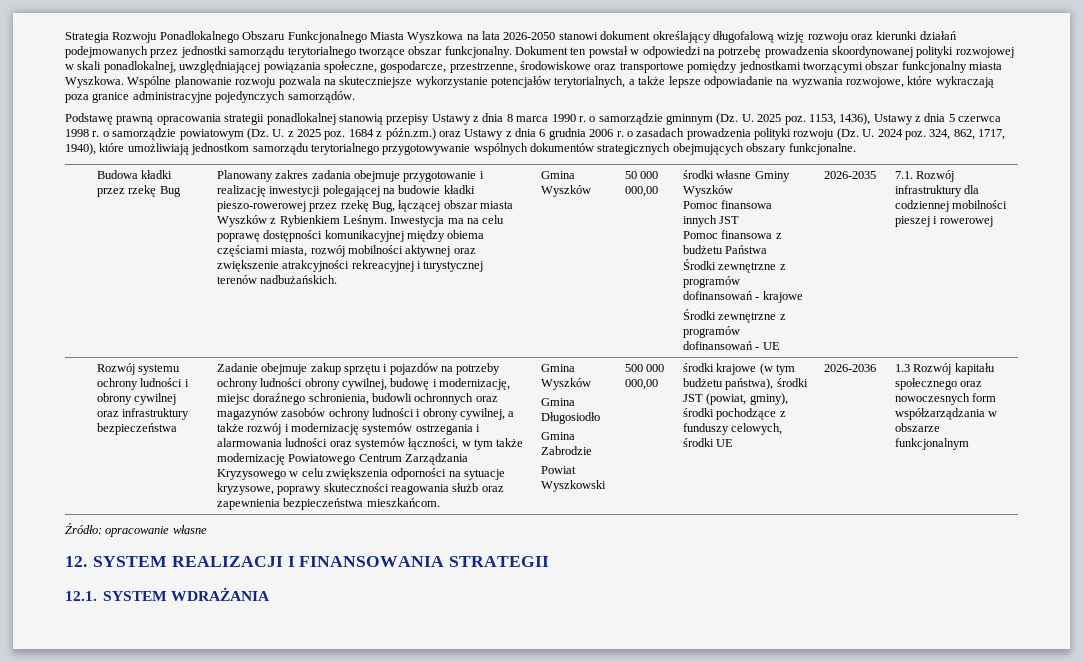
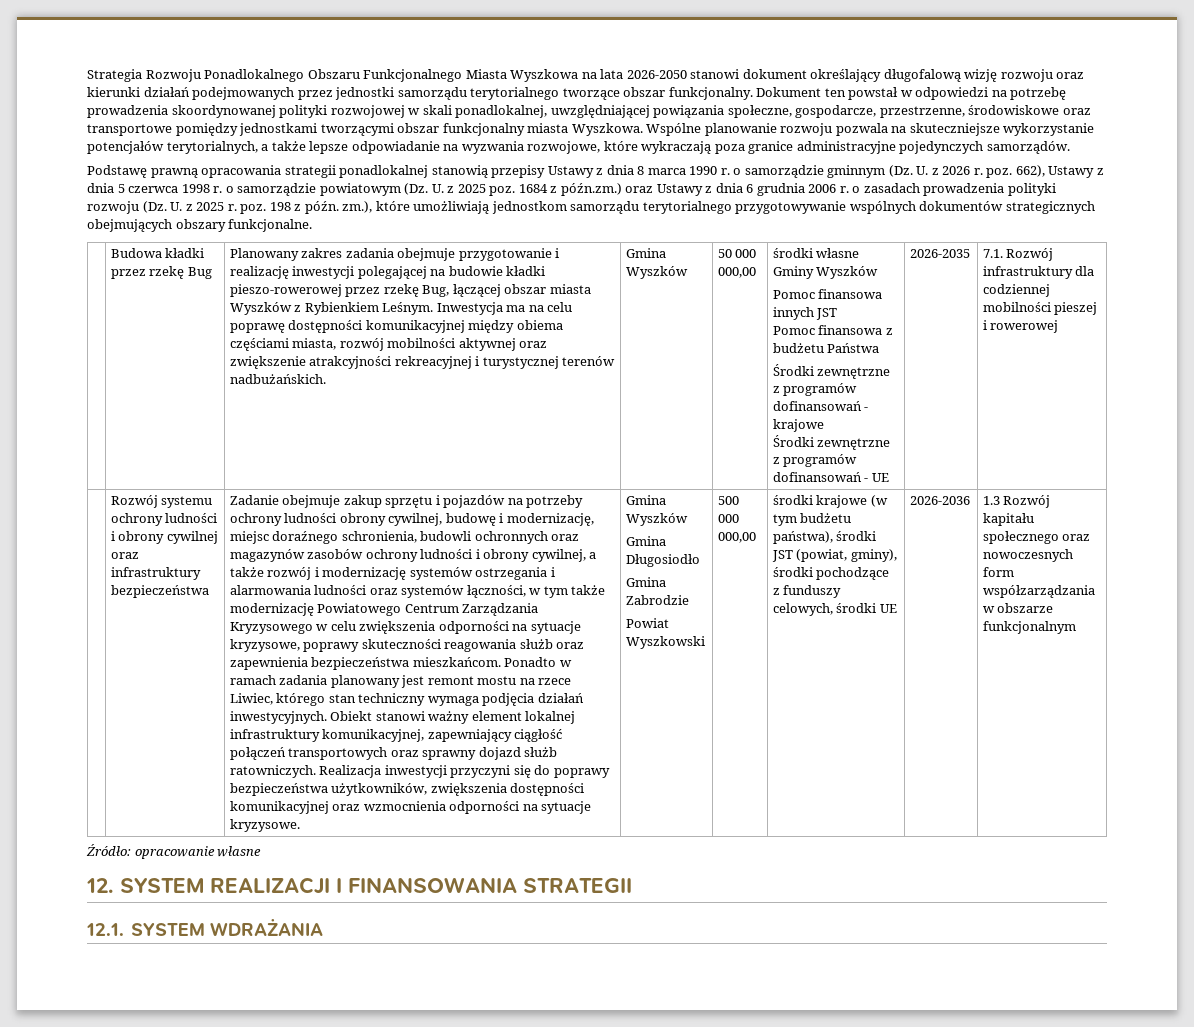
[757,113,871,125] 2025 poz. 1153, 1436), -> [931,165,1045,178] z 2026 r. poz. 662),
[877,129,1005,140] [65,143,96,155] 2024 poz. 324, 862, 1717, 1940), -> [185,201,373,214] z 2025 r. poz. 198 z późn. zm.),
(440, 502) none -> [504,657,572,667] [229,675,572,688] [229,693,584,706] [229,711,576,724] [229,729,563,742] [229,747,558,760] [229,765,610,778] [229,783,585,796] [229,801,592,814] [229,819,300,832] Ponadto w ramach zadania planowany jest remont mostu na rzece Liwiec, którego stan techniczny wymaga podjęcia działań inwestycyjnych. Obiekt stanowi ważny element lokalnej infrastruktury komunikacyjnej, zapewniający ciągłość połączeń transportowych oraz sprawny dojazd służb ratowniczych. Realizacja inwestycji przyczyni się do poprawy bezpieczeństwa użytkowników, zwiększenia dostępności komunikacyjnej oraz wzmocnienia odporności na sytuacje kryzysowe.

